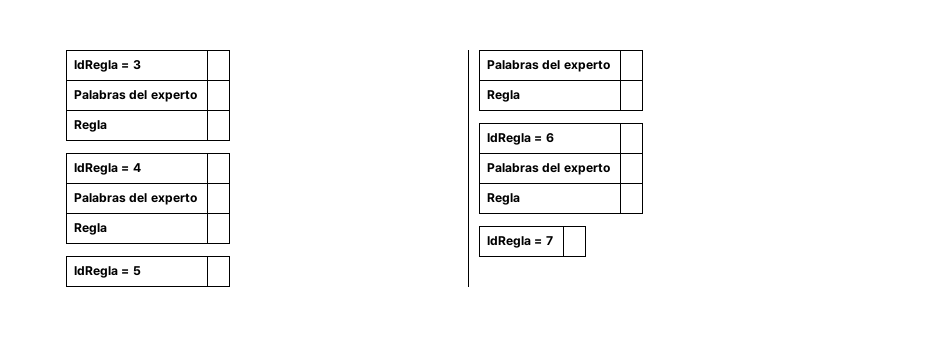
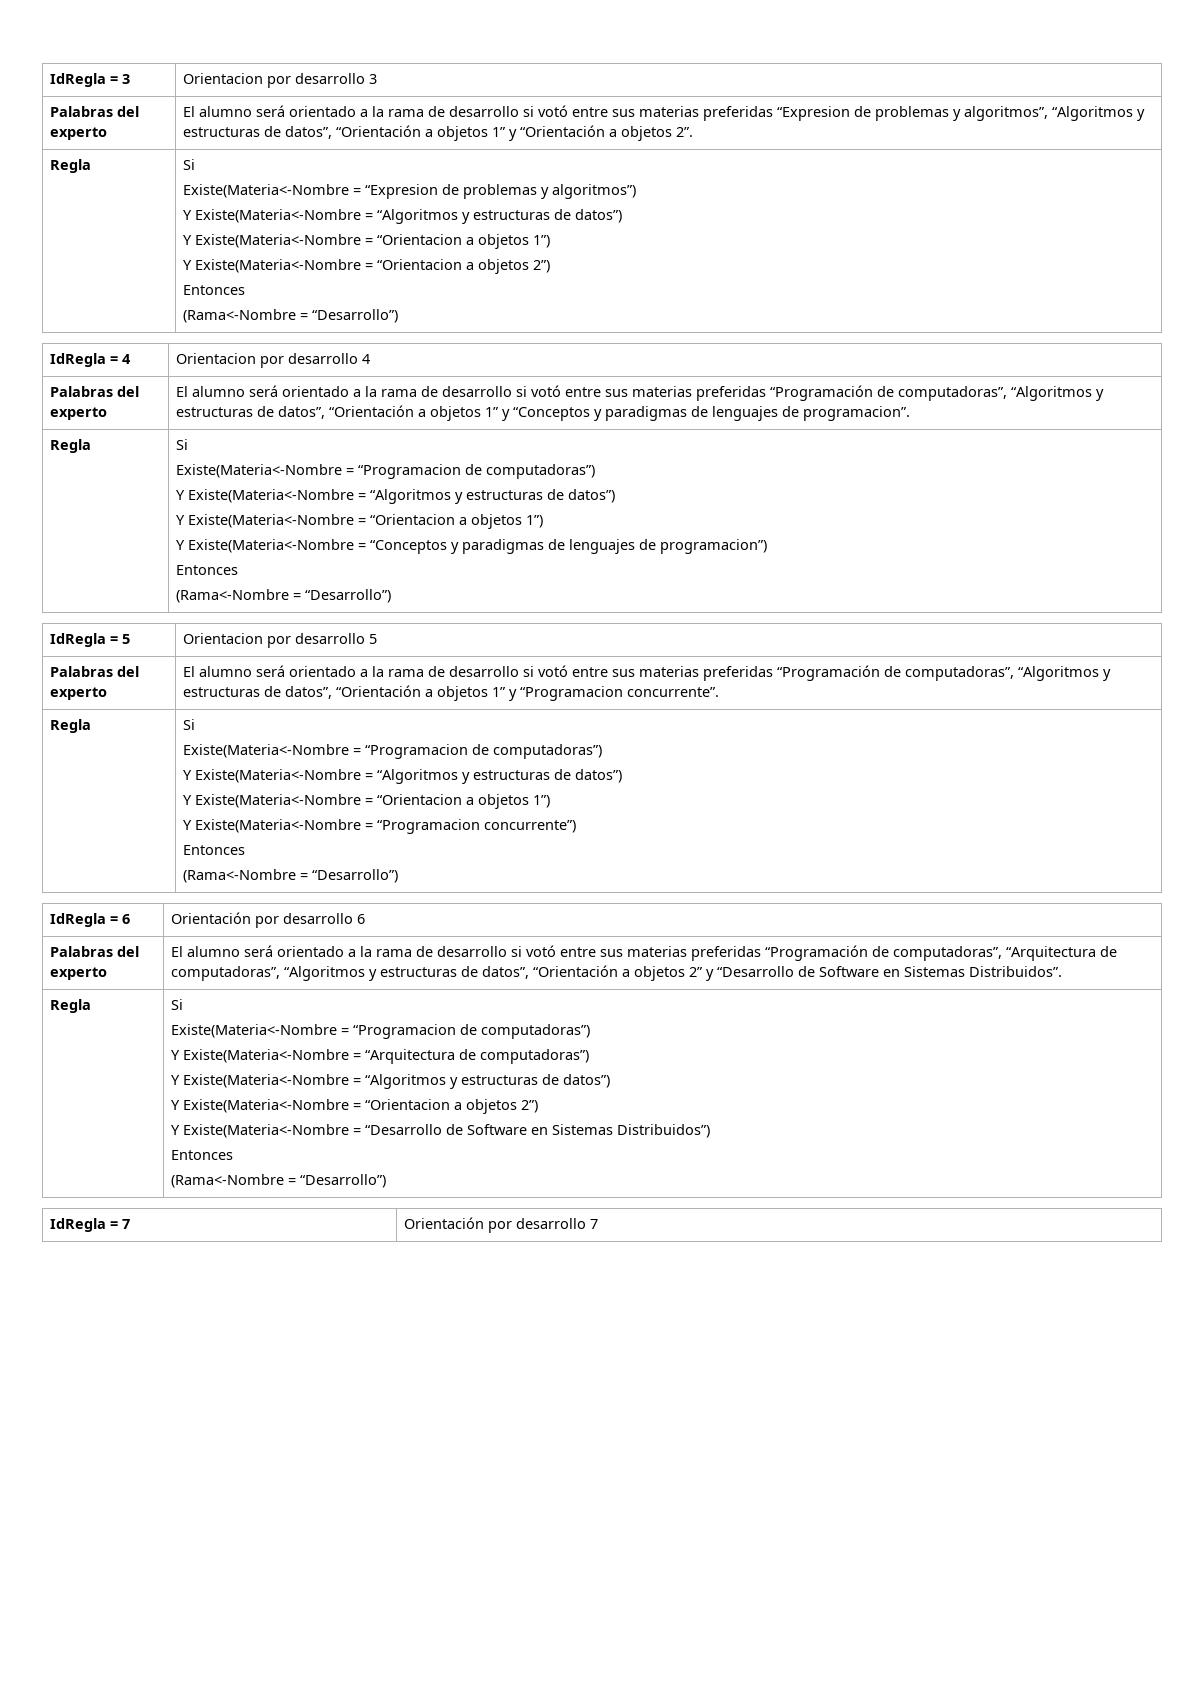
[73,90,197,102] [73,120,107,132] // Palabras del experto | // Regla | -> [183,73,378,88] [50,106,140,117] [50,127,108,140] [183,105,1146,121] [183,125,694,141] [50,159,92,173] [183,159,196,170] [183,184,637,199] [183,209,623,224] [183,234,551,249] [183,259,551,274] [183,285,246,295] [183,309,399,323] Orientacion por desarrollo 3 // Palabras del experto | El alumno será orientado a la rama de desarrollo si votó entre sus materias preferidas “Expresion de problemas y algoritmos”, “Algoritmos y estructuras de datos”, “Orientación a objetos 1” y “Orientación a objetos 2”. // Regla | Si // Existe(Materia<-Nombre = “Expresion de problemas y algoritmos”) // Y Existe(Materia<-Nombre = “Algoritmos y estructuras de datos”) // Y Existe(Materia<-Nombre = “Orientacion a objetos 1”) // Y Existe(Materia<-Nombre = “Orientacion a objetos 2”) // Entonces // (Rama<-Nombre = “Desarrollo”)
[73,193,197,205] [73,223,107,235] // Palabras del experto | // Regla | -> [176,353,371,368] [50,386,140,397] [50,407,108,420] [176,385,1105,401] [176,405,911,421] [50,439,92,453] [176,439,189,450] [176,464,596,479] [176,489,616,504] [176,514,544,529] [176,539,768,554] [176,565,239,575] [176,589,392,603] Orientacion por desarrollo 4 // Palabras del experto | El alumno será orientado a la rama de desarrollo si votó entre sus materias preferidas “Programación de computadoras”, “Algoritmos y estructuras de datos”, “Orientación a objetos 1” y “Conceptos y paradigmas de lenguajes de programacion”. // Regla | Si // Existe(Materia<-Nombre = “Programacion de computadoras”) // Y Existe(Materia<-Nombre = “Algoritmos y estructuras de datos”) // Y Existe(Materia<-Nombre = “Orientacion a objetos 1”) // Y Existe(Materia<-Nombre = “Conceptos y paradigmas de lenguajes de programacion”) // Entonces // (Rama<-Nombre = “Desarrollo”)
[486,60,610,72] [486,90,520,102] // Palabras del experto | // Regla | -> [183,633,378,648] [50,666,140,677] [50,687,108,700] [183,665,1112,681] [183,685,720,701] [50,719,92,733] [183,719,196,730] [183,744,603,759] [183,769,623,784] [183,794,551,809] [183,819,577,834] [183,845,246,855] [183,869,399,883] Orientacion por desarrollo 5 // Palabras del experto | El alumno será orientado a la rama de desarrollo si votó entre sus materias preferidas “Programación de computadoras”, “Algoritmos y estructuras de datos”, “Orientación a objetos 1” y “Programacion concurrente”. // Regla | Si // Existe(Materia<-Nombre = “Programacion de computadoras”) // Y Existe(Materia<-Nombre = “Algoritmos y estructuras de datos”) // Y Existe(Materia<-Nombre = “Orientacion a objetos 1”) // Y Existe(Materia<-Nombre = “Programacion concurrente”) // Entonces // (Rama<-Nombre = “Desarrollo”)
[486,163,610,175] [486,193,520,205] // Palabras del experto | // Regla | -> [171,912,366,928] [50,946,140,957] [50,967,108,980] [171,945,1118,961] [171,965,1063,981] [50,999,92,1013] [171,999,184,1010] [171,1024,591,1039] [171,1049,590,1064] [171,1074,611,1089] [171,1099,539,1114] [171,1124,711,1138] [171,1150,234,1160] [171,1174,387,1188] Orientación por desarrollo 6 // Palabras del experto | El alumno será orientado a la rama de desarrollo si votó entre sus materias preferidas “Programación de computadoras”, “Arquitectura de computadoras”, “Algoritmos y estructuras de datos”, “Orientación a objetos 2” y “Desarrollo de Software en Sistemas Distribuidos”. // Regla | Si // Existe(Materia<-Nombre = “Programacion de computadoras”) // Y Existe(Materia<-Nombre = “Arquitectura de computadoras”) // Y Existe(Materia<-Nombre = “Algoritmos y estructuras de datos”) // Y Existe(Materia<-Nombre = “Orientacion a objetos 2”) // Y Existe(Materia<-Nombre = “Desarrollo de Software en Sistemas Distribuidos”) // Entonces // (Rama<-Nombre = “Desarrollo”)
(553, 240) none -> [404,1217,599,1233] Orientación por desarrollo 7

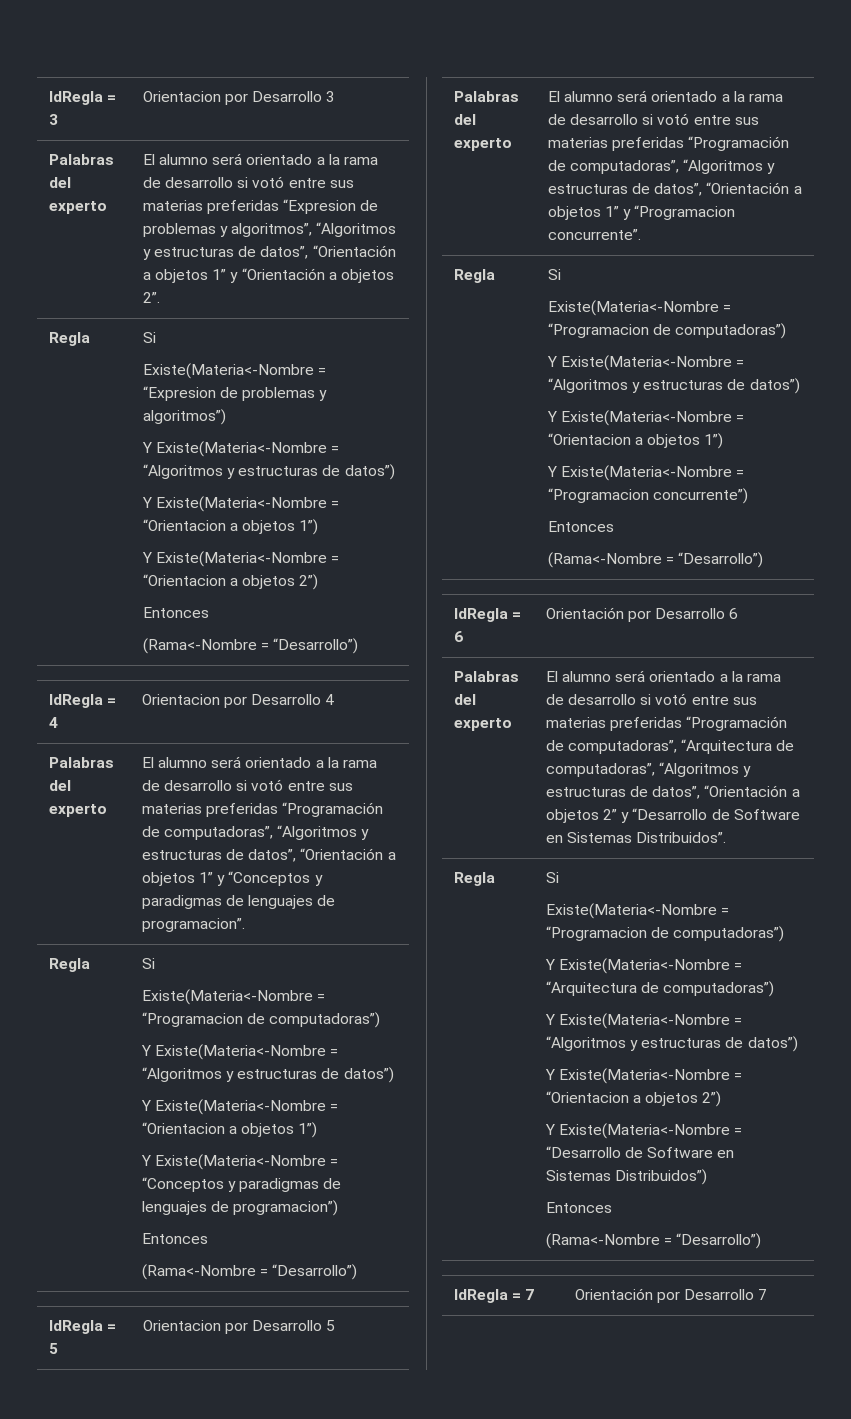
[295,73,366,84] desarrollo -> [252,91,323,102] Desarrollo
[288,353,359,364] desarrollo -> [251,694,322,705] Desarrollo
[295,633,366,644] desarrollo -> [252,1320,323,1331] Desarrollo
[283,913,354,924] desarrollo -> [655,608,726,619] Desarrollo
[516,1218,587,1229] desarrollo -> [684,1289,755,1300] Desarrollo

